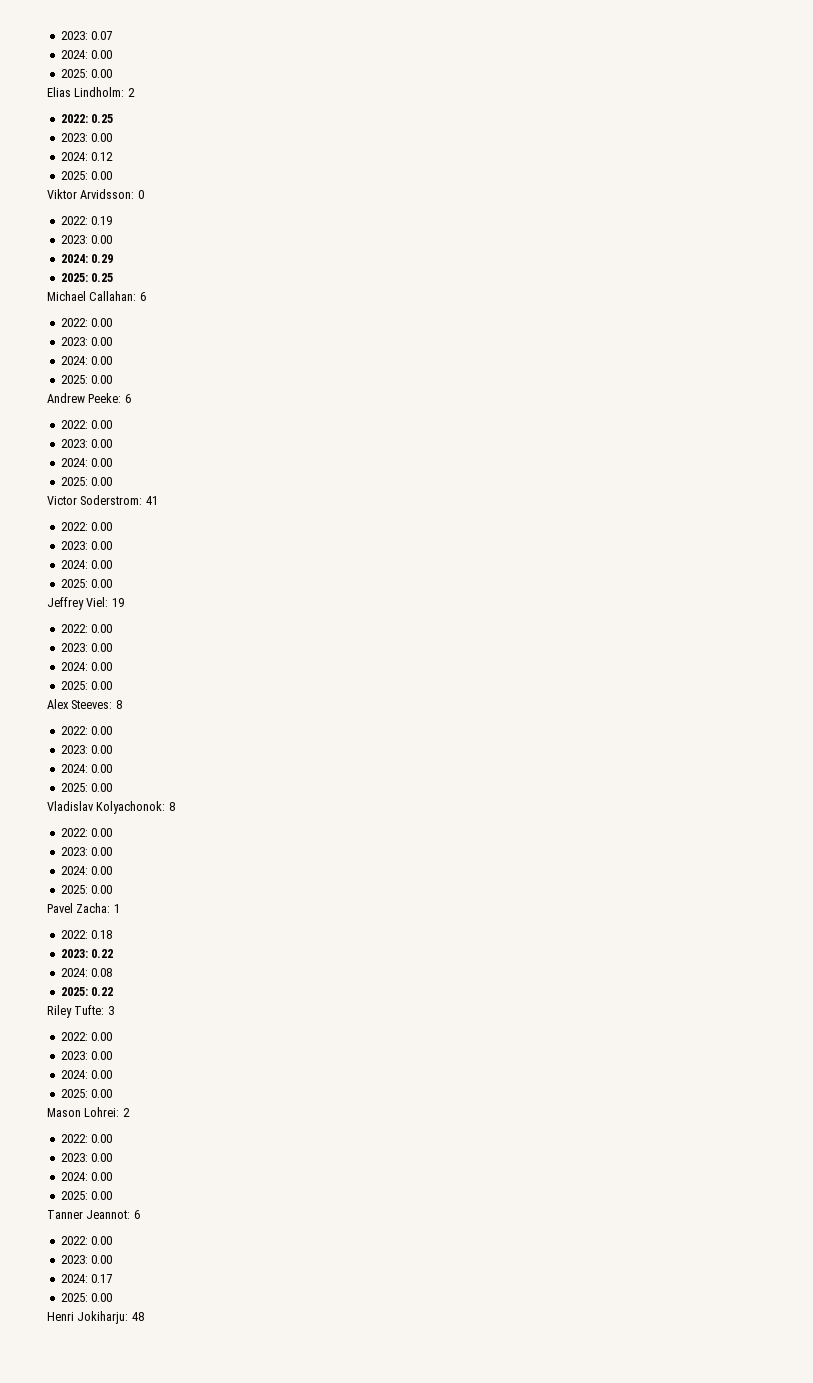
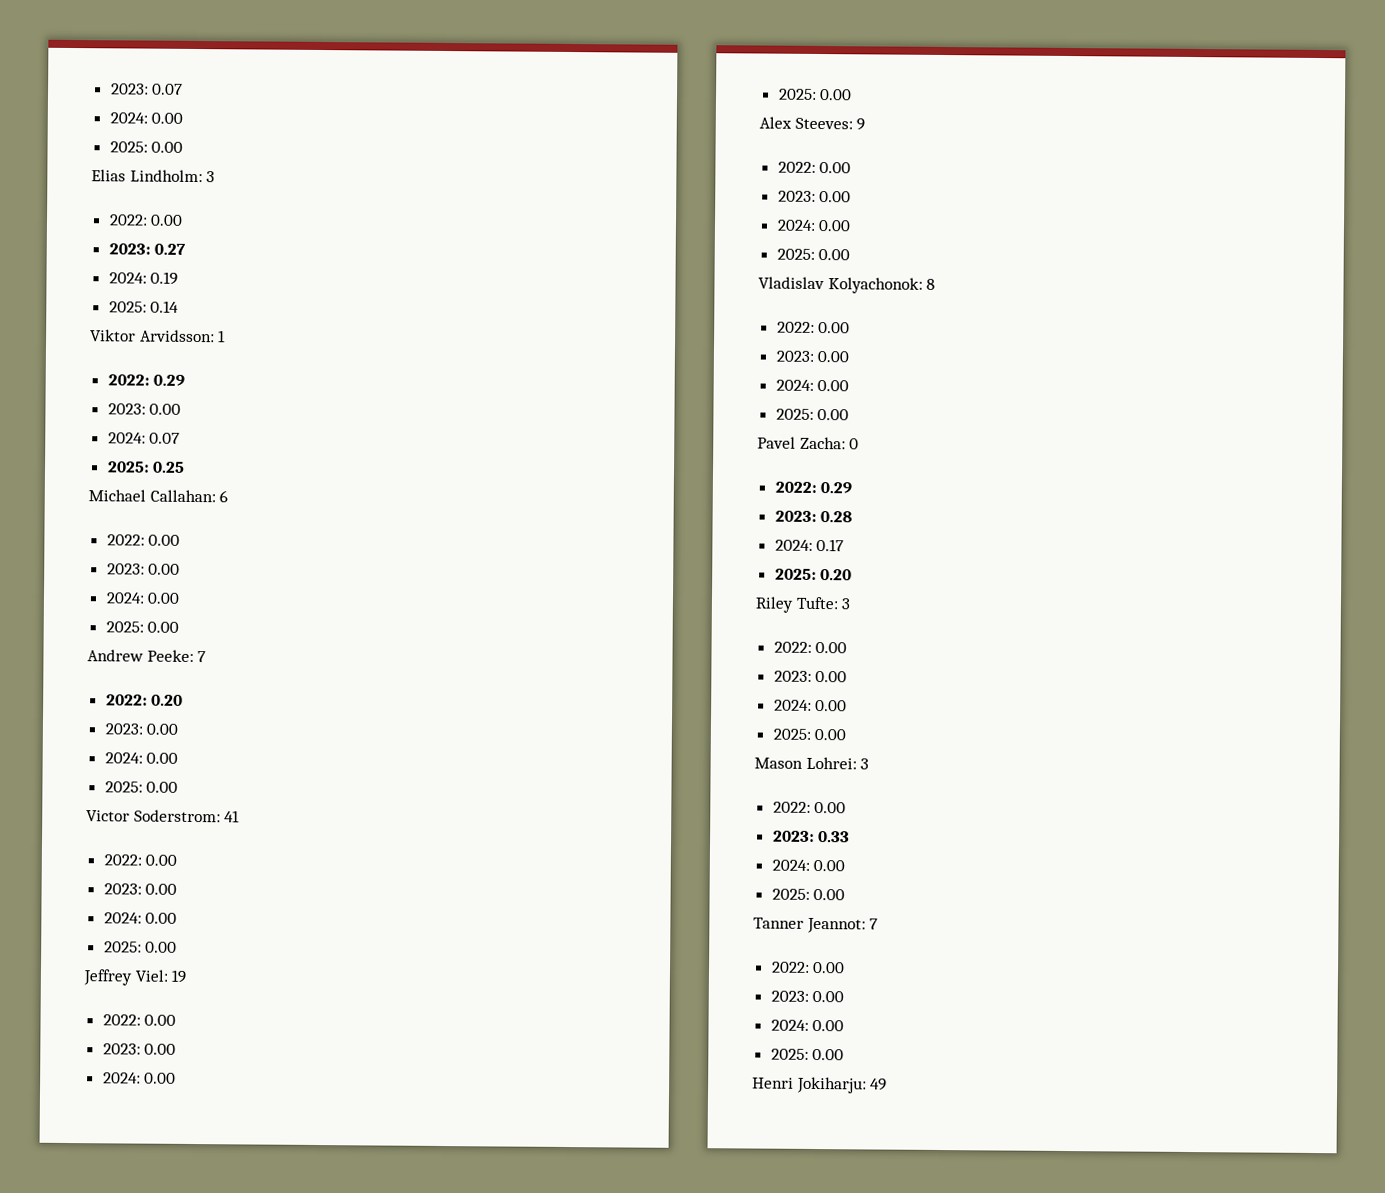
[127,88,135,97] [60,114,114,123] [60,133,113,142] [60,152,114,161] [60,171,113,180] [47,189,144,199] [60,216,113,225] [60,235,113,244] [60,254,114,263] 2 // 2022: 0.25 // 2023: 0.00 // 2024: 0.12 // 2025: 0.00 // Viktor Arvidsson: 0 // 2022: 0.19 // 2023: 0.00 // 2024: 0.29 -> [206,171,216,183] [108,214,184,226] [108,243,187,255] [108,271,179,285] [108,300,180,313] [90,329,227,343] [107,374,186,386] [107,403,182,415] [107,432,181,444] 3 // 2022: 0.00 // 2023: 0.27 // 2024: 0.19 // 2025: 0.14 // Viktor Arvidsson: 1 // 2022: 0.29 // 2023: 0.00 // 2024: 0.07
[124,394,131,403] [60,420,113,429] 6 // 2022: 0.00 -> [197,651,207,663] [105,694,184,706] 7 // 2022: 0.20
[115,700,122,709] 8 -> [856,118,866,131] 9
[113,904,120,913] [60,930,113,939] [60,949,114,958] [60,968,113,977] [60,987,114,996] 1 // 2022: 0.18 // 2023: 0.22 // 2024: 0.08 // 2025: 0.22 -> [849,438,860,450] [774,481,853,494] [774,510,853,523] [774,538,845,552] [774,568,853,581] 0 // 2022: 0.29 // 2023: 0.28 // 2024: 0.17 // 2025: 0.20
[122,1108,130,1117] [60,1134,113,1143] [60,1153,113,1162] [60,1172,113,1181] [60,1191,113,1200] [47,1210,140,1219] [60,1236,113,1245] [60,1255,113,1264] [60,1274,113,1283] [60,1293,113,1302] 2 // 2022: 0.00 // 2023: 0.00 // 2024: 0.00 // 2025: 0.00 // Tanner Jeannot: 6 // 2022: 0.00 // 2023: 0.00 // 2024: 0.17 // 2025: 0.00 -> [860,758,870,770] [772,801,847,814] [772,830,851,843] [771,859,846,872] [771,888,846,901] [753,917,879,934] [770,961,846,974] [770,990,845,1003] [770,1019,845,1032] [770,1048,845,1061] 3 // 2022: 0.00 // 2023: 0.33 // 2024: 0.00 // 2025: 0.00 // Tanner Jeannot: 7 // 2022: 0.00 // 2023: 0.00 // 2024: 0.00 // 2025: 0.00
[131,1312,144,1321] 48 -> [870,1078,888,1091] 49

